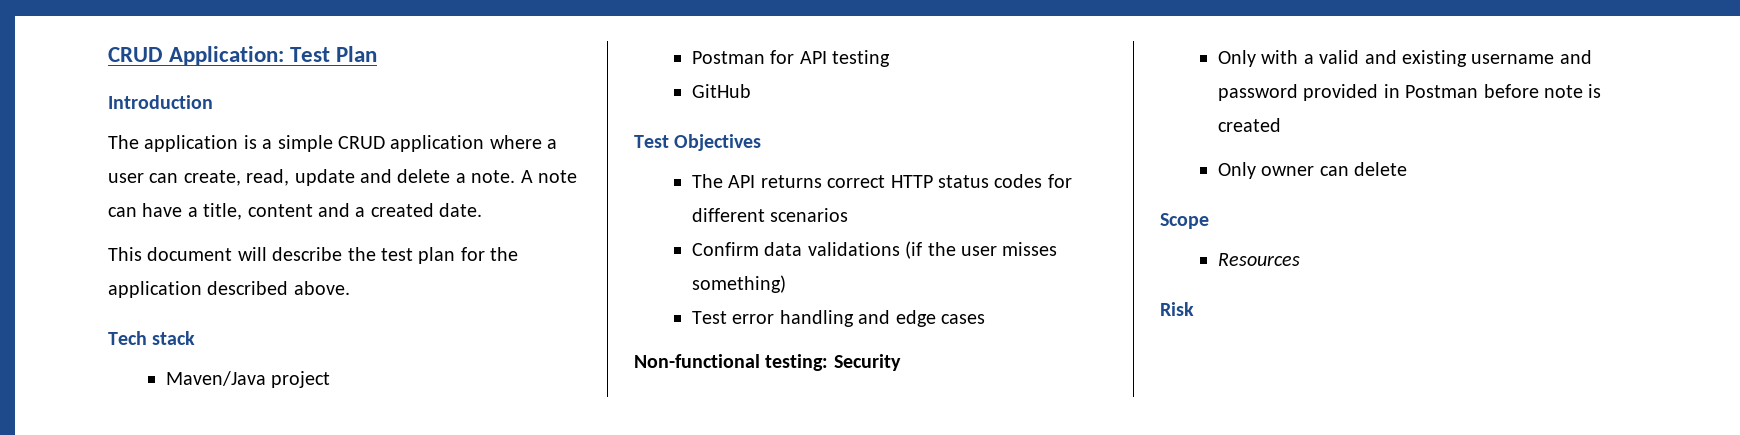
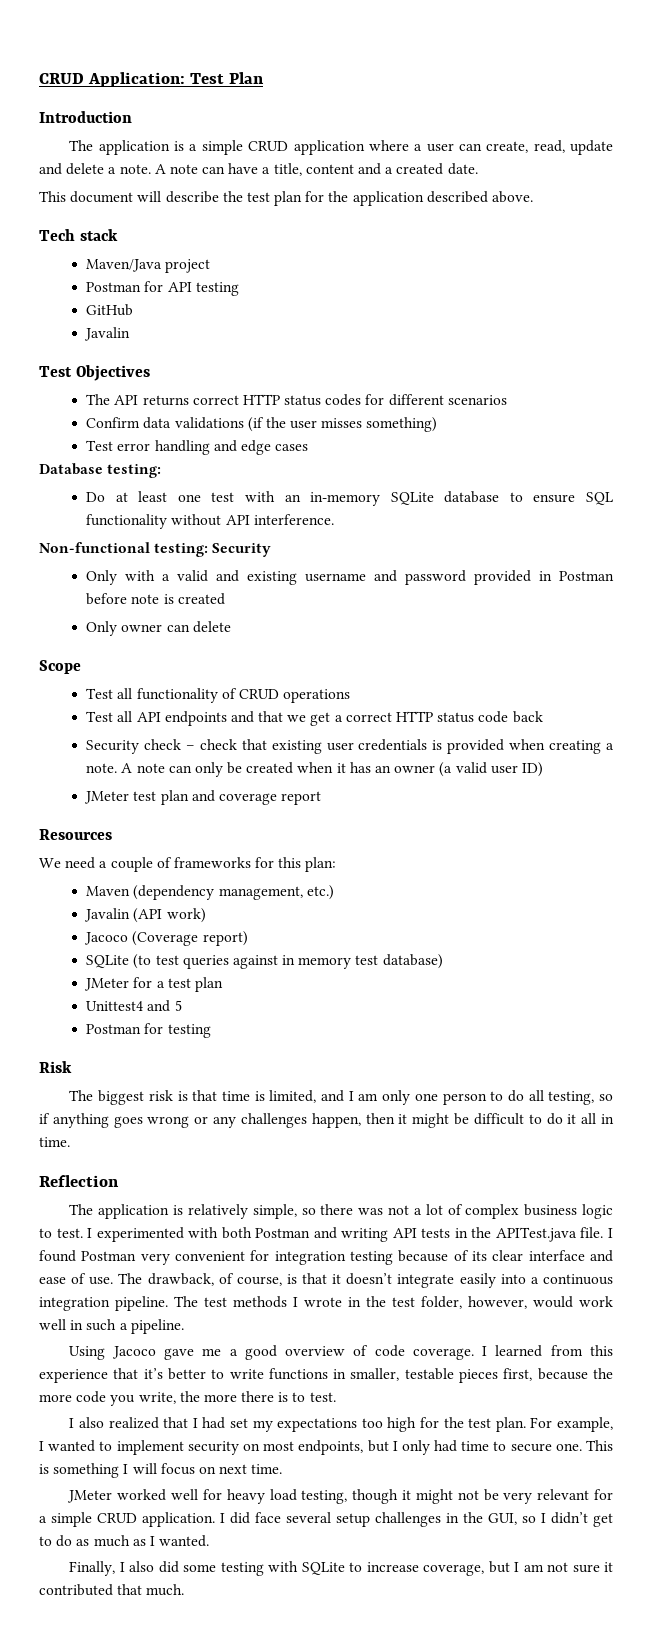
(751, 91) none -> [84,327,131,341] // Javalin
(985, 319) none -> [39,463,162,478] [86,491,613,506] [86,514,334,529] // Database testing: // Do at least one test with an in-memory SQLite database to ensure SQL functionality without API interference.
[1217,253,1300,266] [1160,302,1194,316] Resources // Risk -> [86,688,351,703] [86,711,543,726] [86,739,614,754] [86,762,543,777] [84,790,322,805] [39,829,112,840] [39,857,337,872] [86,885,334,900] [84,908,206,923] [84,931,248,946] [86,954,443,969] [84,977,223,992] [86,1000,182,1012] [86,1023,211,1038] [39,1061,72,1073] [69,1090,613,1105] [39,1113,615,1128] [39,1137,70,1147] [39,1175,119,1187] [69,1204,614,1219] [39,1227,614,1242] [39,1250,613,1265] [39,1273,613,1288] [39,1296,613,1311] [39,1319,184,1334] [69,1345,614,1360] [39,1368,614,1383] [39,1391,336,1406] [69,1417,613,1432] [39,1440,613,1455] [39,1463,283,1478] [67,1489,613,1504] [39,1512,613,1527] [39,1535,210,1547] [69,1561,613,1576] [39,1584,185,1596] Test all functionality of CRUD operations // Test all API endpoints and that we get a correct HTTP status code back // Security check – check that existing user credentials is provided when creating a note. A note can only be created when it has an owner (a valid user ID) // JMeter test plan and coverage report // Resources // We need a couple of frameworks for this plan: // Maven (dependency management, etc.) // Javalin (API work) // Jacoco (Coverage report) // SQLite (to test queries against in memory test database) // JMeter for a test plan // Unittest4 and 5 // Postman for testing // Risk // The biggest risk is that time is limited, and I am only one person to do all testing, so if anything goes wrong or any challenges happen, then it might be difficult to do it all in time. // Reflection // The application is relatively simple, so there was not a lot of complex business logic to test. I experimented with both Postman and writing API tests in the APITest.java file. I found Postman very convenient for integration testing because of its clear interface and ease of use. The drawback, of course, is that it doesn’t integrate easily into a continuous integration pipeline. The test methods I wrote in the test folder, however, would work well in such a pipeline. // Using Jacoco gave me a good overview of code coverage. I learned from this experience that it’s better to write functions in smaller, testable pieces first, because the more code you write, the more there is to test. // I also realized that I had set my expectations too high for the test plan. For example, I wanted to implement security on most endpoints, but I only had time to secure one. This is something I will focus on next time. // JMeter worked well for heavy load testing, though it might not be very relevant for a simple CRUD application. I did face several setup challenges in the GUI, so I didn’t get to do as much as I wanted. // Finally, I also did some testing with SQLite to increase coverage, but I am not sure it contributed that much.

